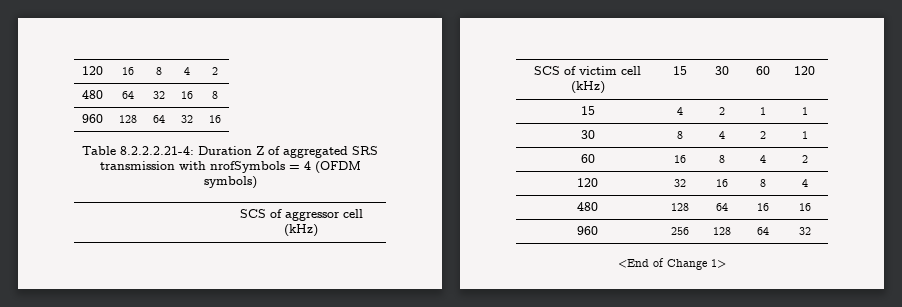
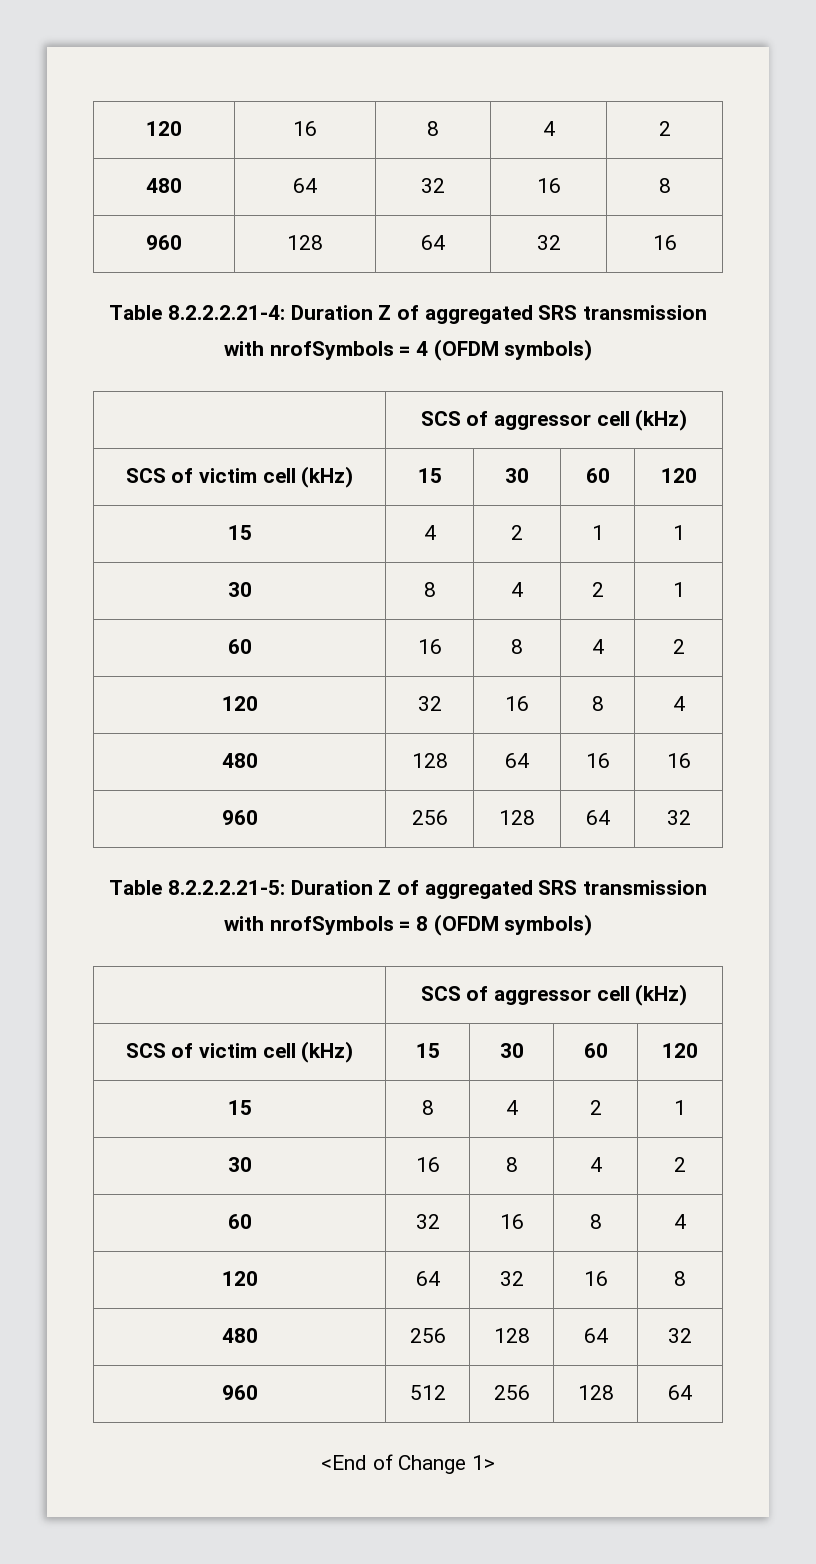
(811, 231) none -> [109,880,707,899] [223,914,593,936] [420,984,688,1006] [125,1041,354,1063] [415,1043,440,1058] [499,1043,524,1058] [583,1043,608,1058] [662,1043,698,1058] [227,1100,252,1115] [421,1100,434,1115] [505,1100,518,1115] [589,1100,602,1115] [674,1100,686,1115] [227,1157,252,1172] [415,1157,440,1172] [505,1157,518,1172] [589,1157,602,1172] [674,1157,686,1172] [227,1214,252,1229] [415,1214,440,1229] [499,1214,524,1229] [589,1214,602,1229] [674,1214,686,1229] [221,1271,258,1286] [415,1271,440,1286] [499,1271,524,1286] [583,1271,608,1286] [674,1271,686,1286] [221,1328,258,1343] [409,1328,446,1343] [493,1328,530,1343] [583,1328,608,1343] [668,1328,692,1343] [221,1385,258,1400] [409,1385,446,1400] [493,1385,530,1400] [577,1385,614,1400] [668,1385,692,1400] // Table 8.2.2.2.21-5: Duration Z of aggregated SRS transmission with nrofSymbols = 8 (OFDM symbols) // | SCS of aggressor cell (kHz) // SCS of victim cell (kHz) | 15 | 30 | 60 | 120 // 15 | 8 | 4 | 2 | 1 // 30 | 16 | 8 | 4 | 2 // 60 | 32 | 16 | 8 | 4 // 120 | 64 | 32 | 16 | 8 // 480 | 256 | 128 | 64 | 32 // 960 | 512 | 256 | 128 | 64

